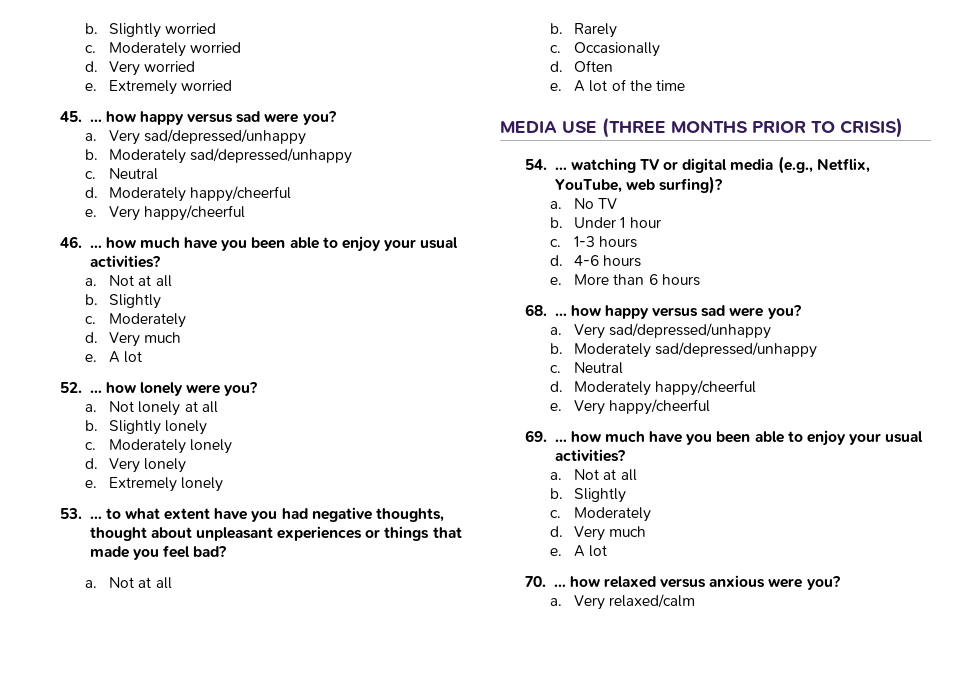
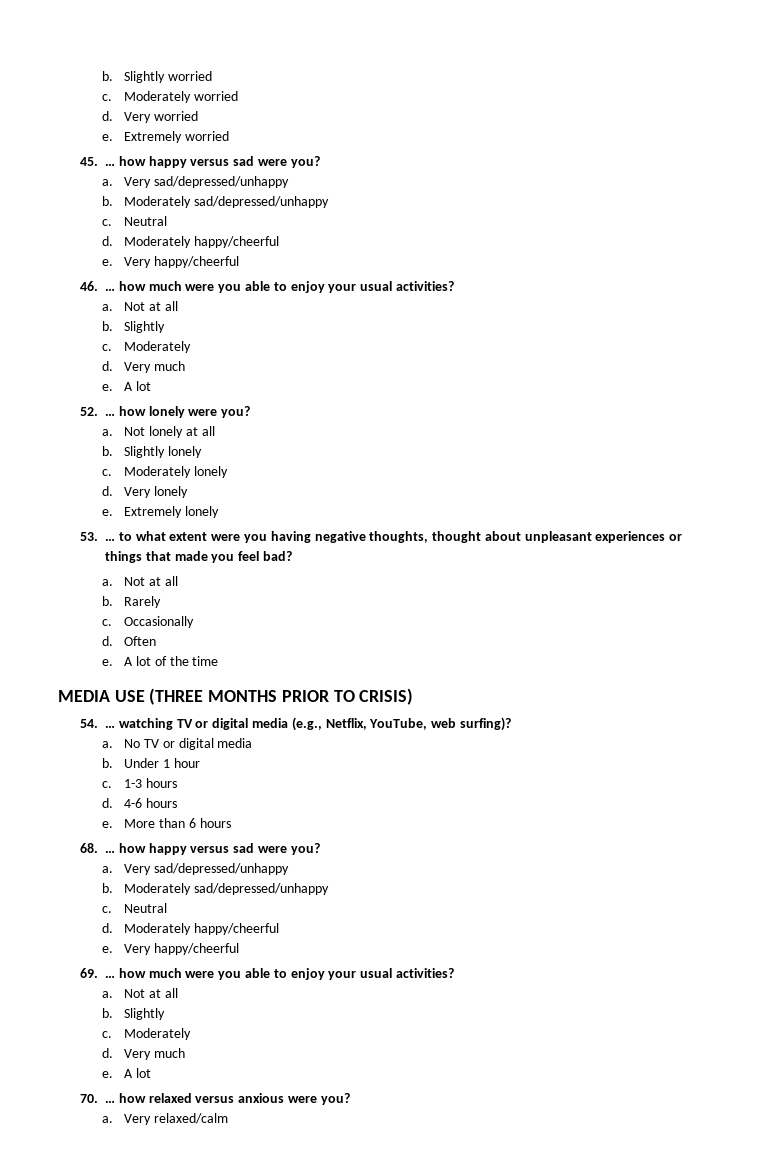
[184,237,286,251] have you been -> [185,284,242,293] were you
[214,508,308,522] have you had -> [211,531,311,543] were you having
(618, 203) none -> [162,738,253,750] or digital media
[649,431,751,445] have you been -> [185,971,242,980] were you

